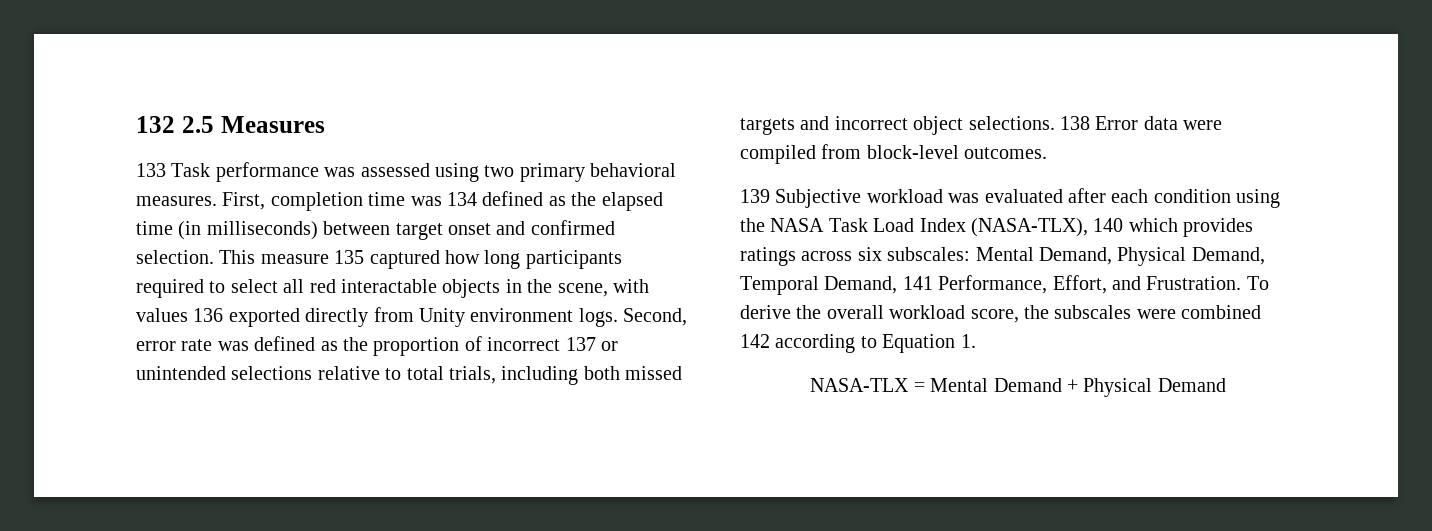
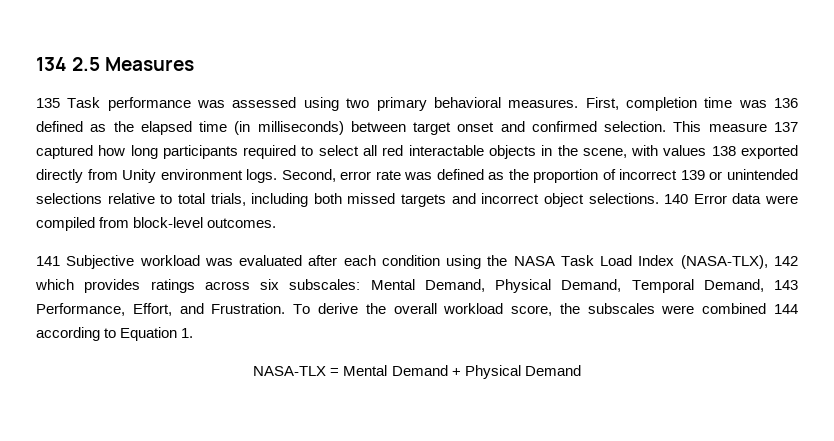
[136,116,175,133] 132 -> [36,57,67,71] 134
[136,163,166,177] 133 -> [36,98,60,108] 135
[447,192,477,206] 134 -> [774,98,799,108] 136
[334,250,365,264] 135 -> [773,122,798,132] 137
[193,308,224,322] 136 -> [711,146,736,156] 138
[565,337,596,351] 137 -> [680,170,705,180] 139
[1060,116,1090,130] 138 -> [664,194,689,204] 140
[740,189,770,203] 139 -> [36,256,60,266] 141
[1093,218,1124,232] 140 -> [773,256,798,266] 142
[902,276,933,290] 141 -> [774,280,798,290] 143
[740,334,770,348] 142 -> [774,304,799,314] 144

